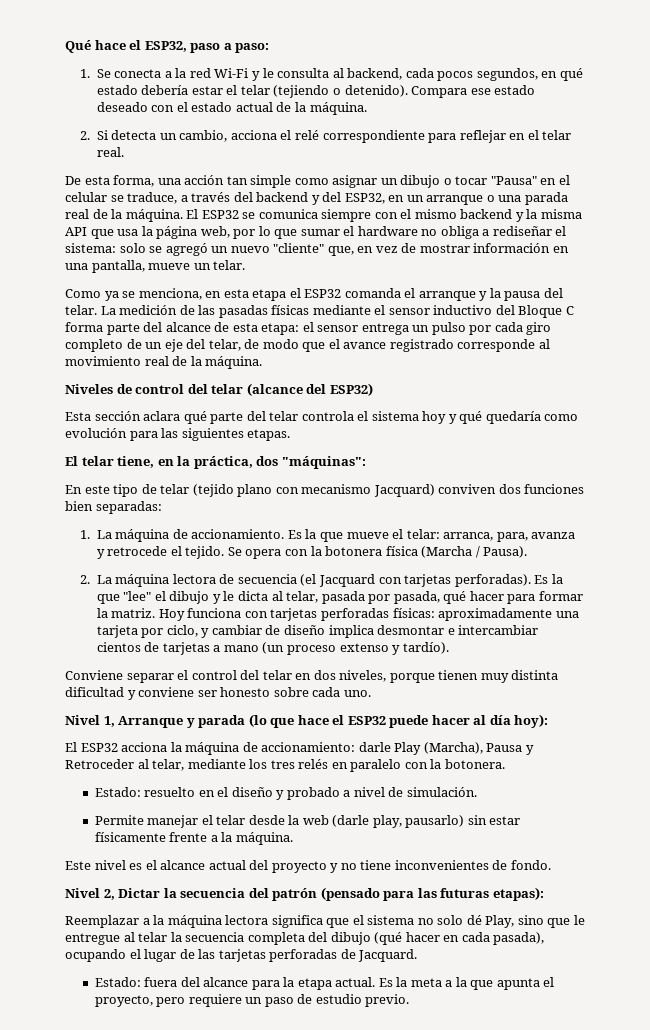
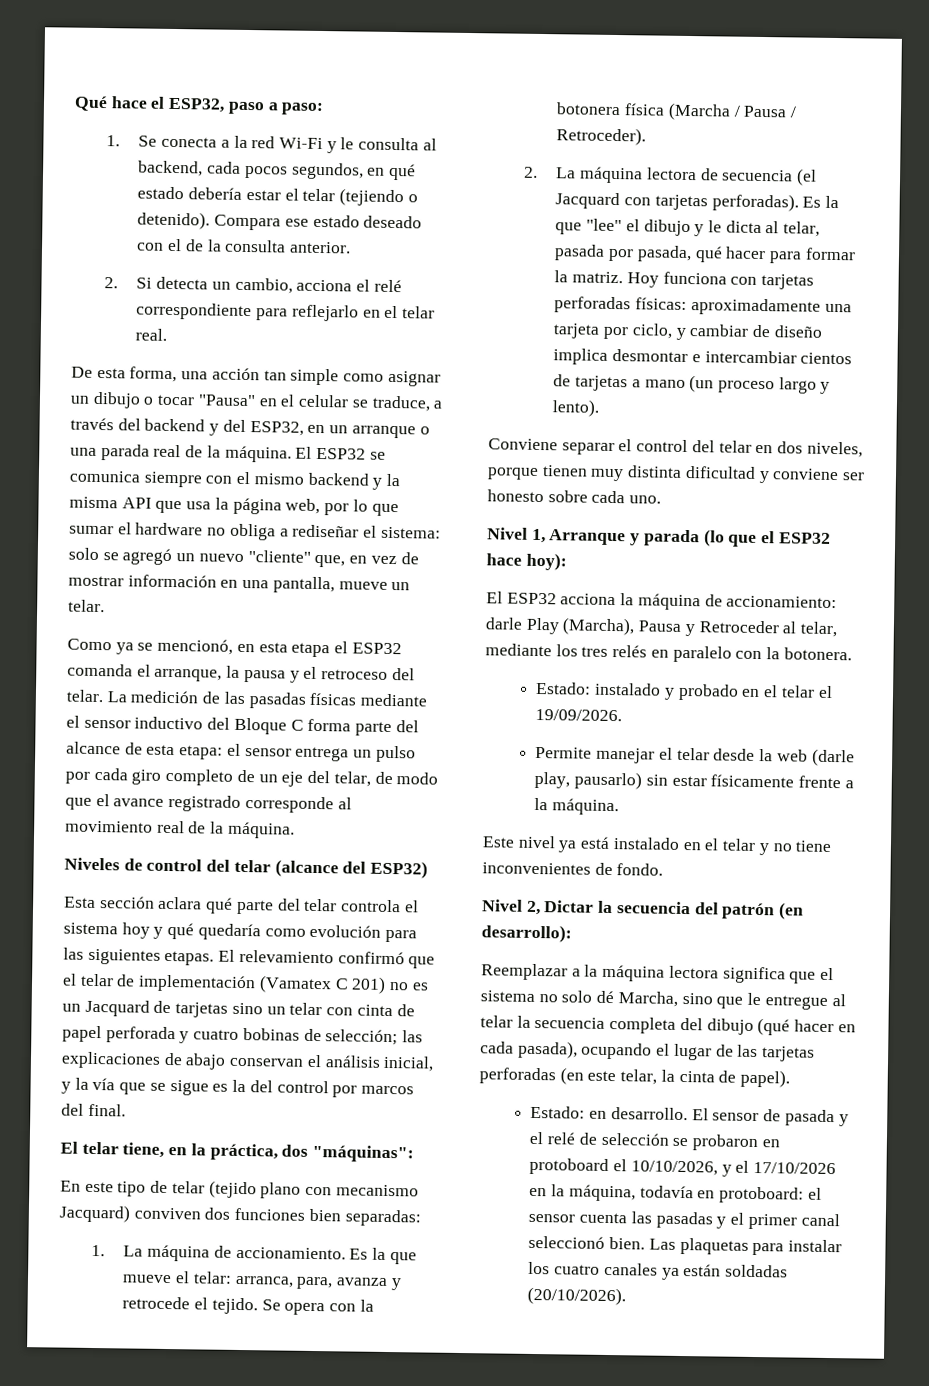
[191,102,367,115] estado actual de la máquina. -> [184,239,352,254] de la consulta anterior.
[459,130,506,143] reflejar -> [291,304,359,322] reflejarlo
[138,288,202,300] menciona, -> [157,638,234,655] mencionó,
[418,288,541,301] arranque y la pausa -> [154,665,389,683] arranque, la pausa y el retroceso
(291, 435) none -> [218,949,436,969] [62,973,429,994] [62,999,415,1018] [62,1025,424,1046] [61,1051,435,1072] [61,1077,414,1098] [61,1103,126,1117] El relevamiento confirmó que el telar de implementación (Vamatex C 201) no es un Jacquard de tarjetas sino un telar con cinta de papel perforada y cuatro bobinas de selección; las explicaciones de abajo conservan el análisis inicial, y la vía que se sigue es la del control por marcos del final.
[483,546,528,558] Pausa). -> [743,105,798,118] [556,127,647,146] Pausa / Retroceder).
[339,642,449,655] extenso y tardío). -> [778,377,831,394] [552,399,601,417] largo y lento).
[297,715,511,728] hace el ESP32 puede hacer al día -> [761,531,831,544] [486,553,522,566] el ESP32 hace
[144,787,477,800] resuelto en el diseño y probado a nivel de simulación. -> [594,682,833,701] [535,708,623,722] instalado y probado en el telar el 19/09/2026.
[129,860,327,873] es el alcance actual del proyecto -> [558,836,757,853] ya está instalado en el telar
[320,887,544,901] (pensado para las futuras etapas): -> [778,902,805,920] [481,924,572,943] (en desarrollo):
[485,915,515,928] Play, -> [617,991,678,1007] Marcha,
[340,949,418,962] [94,977,555,990] [94,994,410,1007] de Jacquard. // Estado: fuera del alcance para la etapa actual. Es la meta a la que apunta el proyecto, pero requiere un paso de estudio previo. -> [559,1067,791,1088] [530,1105,849,1127] [529,1131,780,1152] [529,1157,837,1177] [529,1184,822,1204] [528,1211,840,1230] [528,1235,843,1256] [528,1261,789,1280] [527,1286,627,1306] (en este telar, la cinta de papel). // Estado: en desarrollo. El sensor de pasada y el relé de selección se probaron en protoboard el 10/10/2026, y el 17/10/2026 en la máquina, todavía en protoboard: el sensor cuenta las pasadas y el primer canal seleccionó bien. Las plaquetas para instalar los cuatro canales ya están soldadas (20/10/2026).

